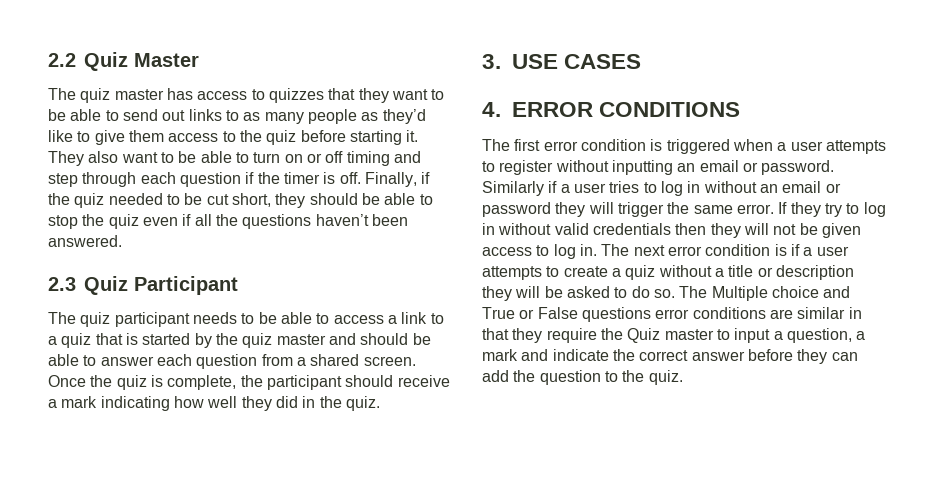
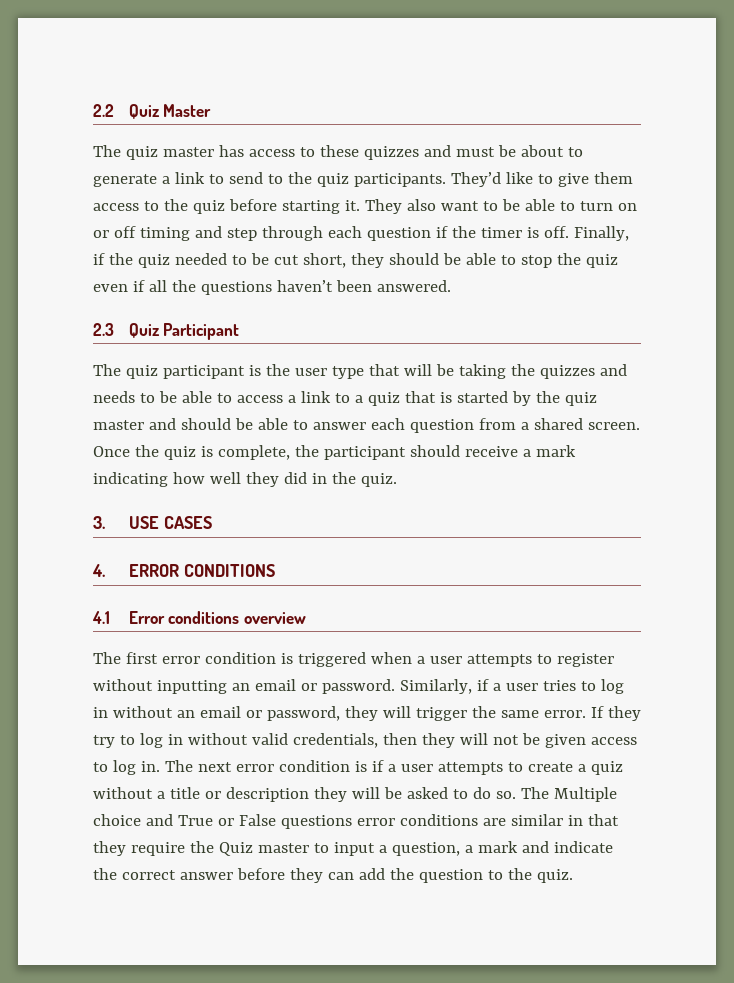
[268,88,445,103] [48,109,426,124] quizzes that they want to be able to send out links to as many people as they’d -> [319,145,583,160] [93,172,501,187] these quizzes and must be about to generate a link to send to the quiz participants. They’d
(190, 319) none -> [248,364,627,379] is the user type that will be taking the quizzes and
(740, 109) none -> [92,611,307,624] // 4.1 Error conditions overview
[482,181,544,196] Similarly -> [399,679,472,694] Similarly,
[482,202,551,217] password -> [266,706,340,721] password,
[592,223,671,235] credentials -> [292,733,378,748] credentials,

